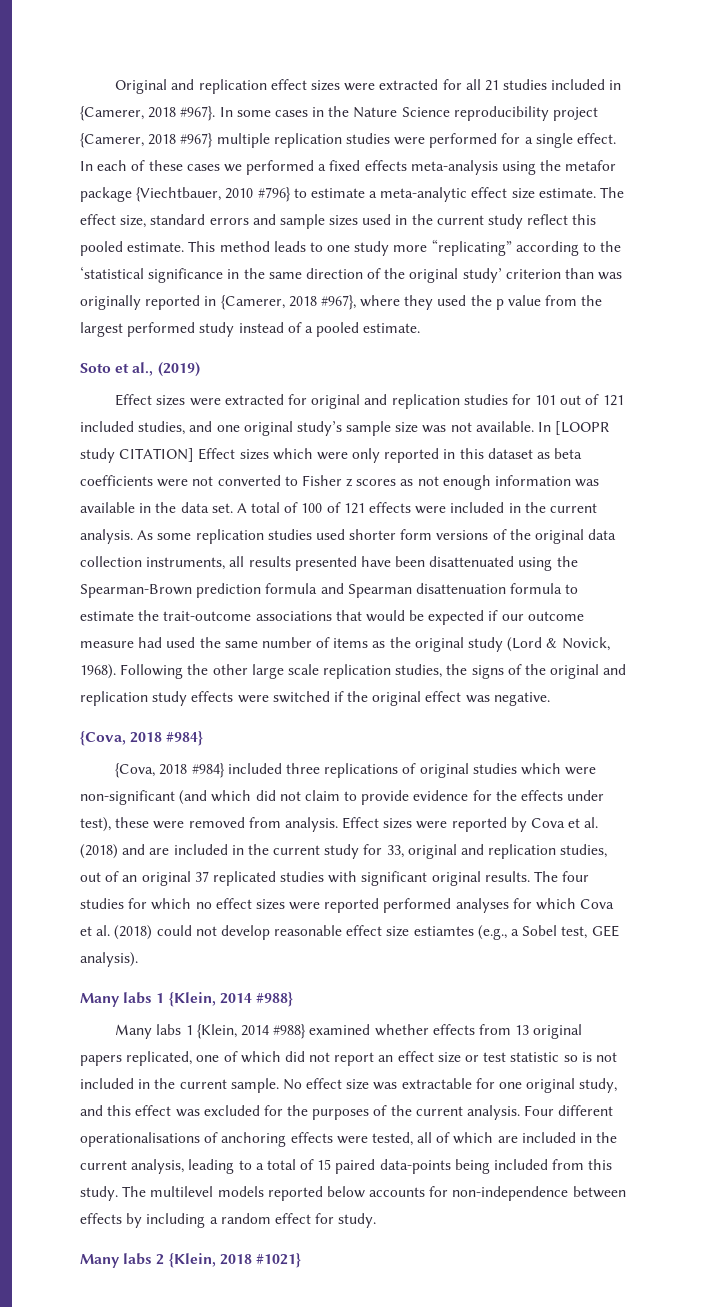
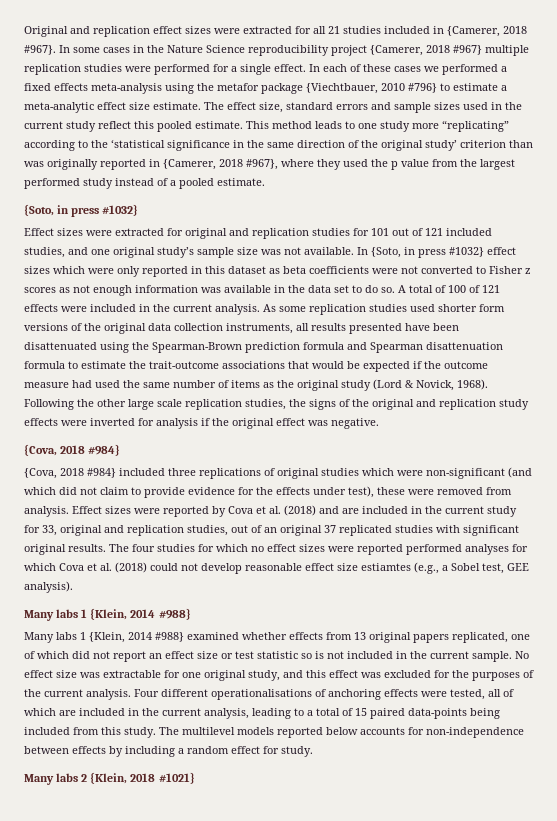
[80,362,200,377] Soto et al., (2019) -> [24,204,139,217] {Soto, in press #1032}
[555,421,610,435] [80,448,236,463] [LOOPR study CITATION] Effect -> [371,247,516,258] {Soto, in press #1032} effect
[211,503,233,513] set. -> [334,285,395,293] set to do so.
[501,614,524,621] our -> [424,361,441,369] the
[272,691,330,703] switched -> [90,418,198,429] inverted for analysis

